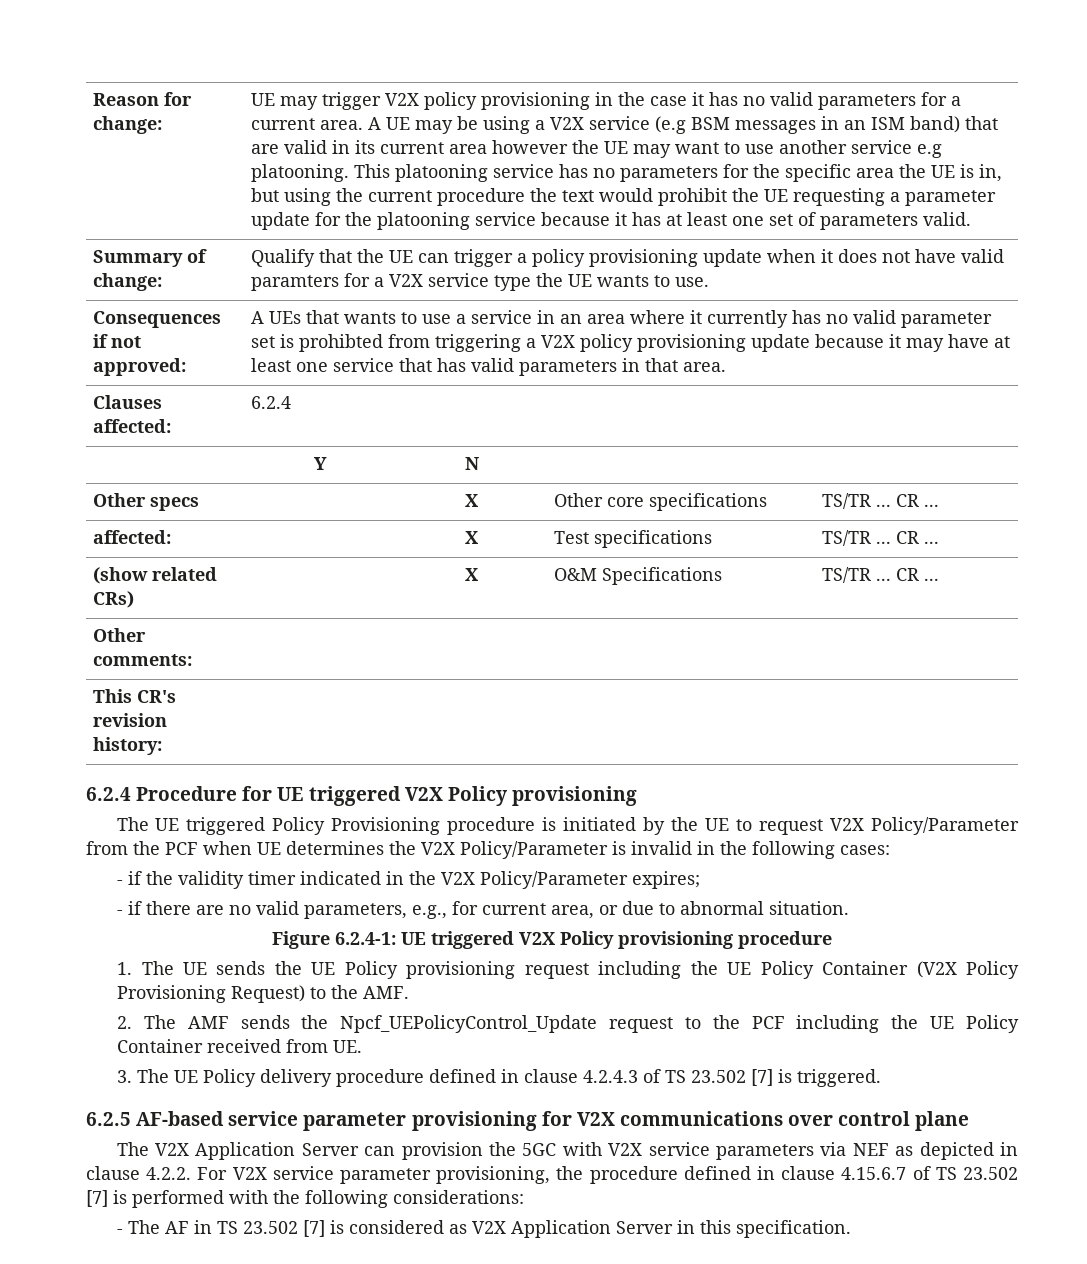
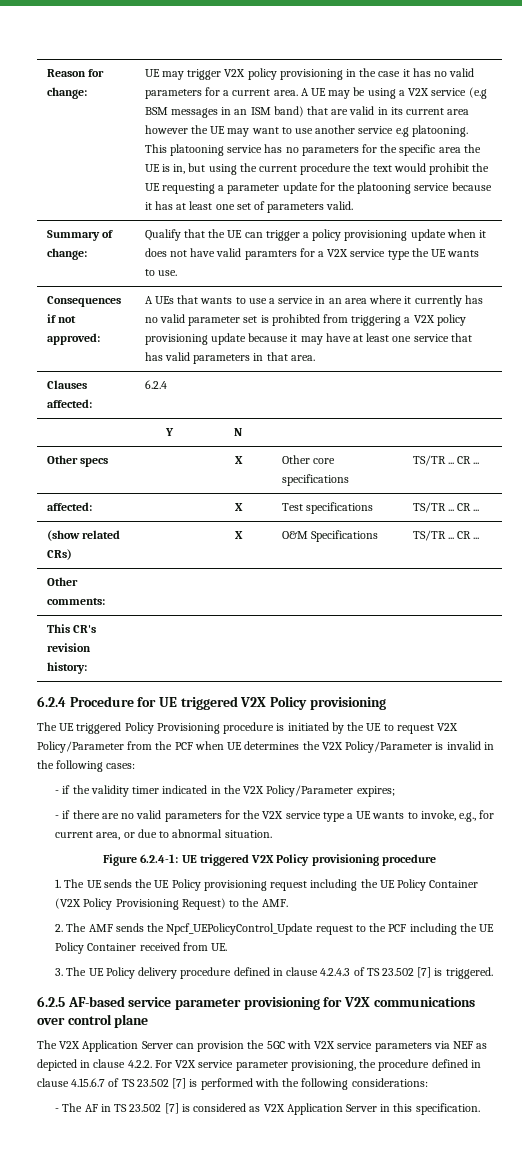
[304,903,408,919] parameters, -> [164,810,456,822] parameters for the V2X service type a UE wants to invoke,

